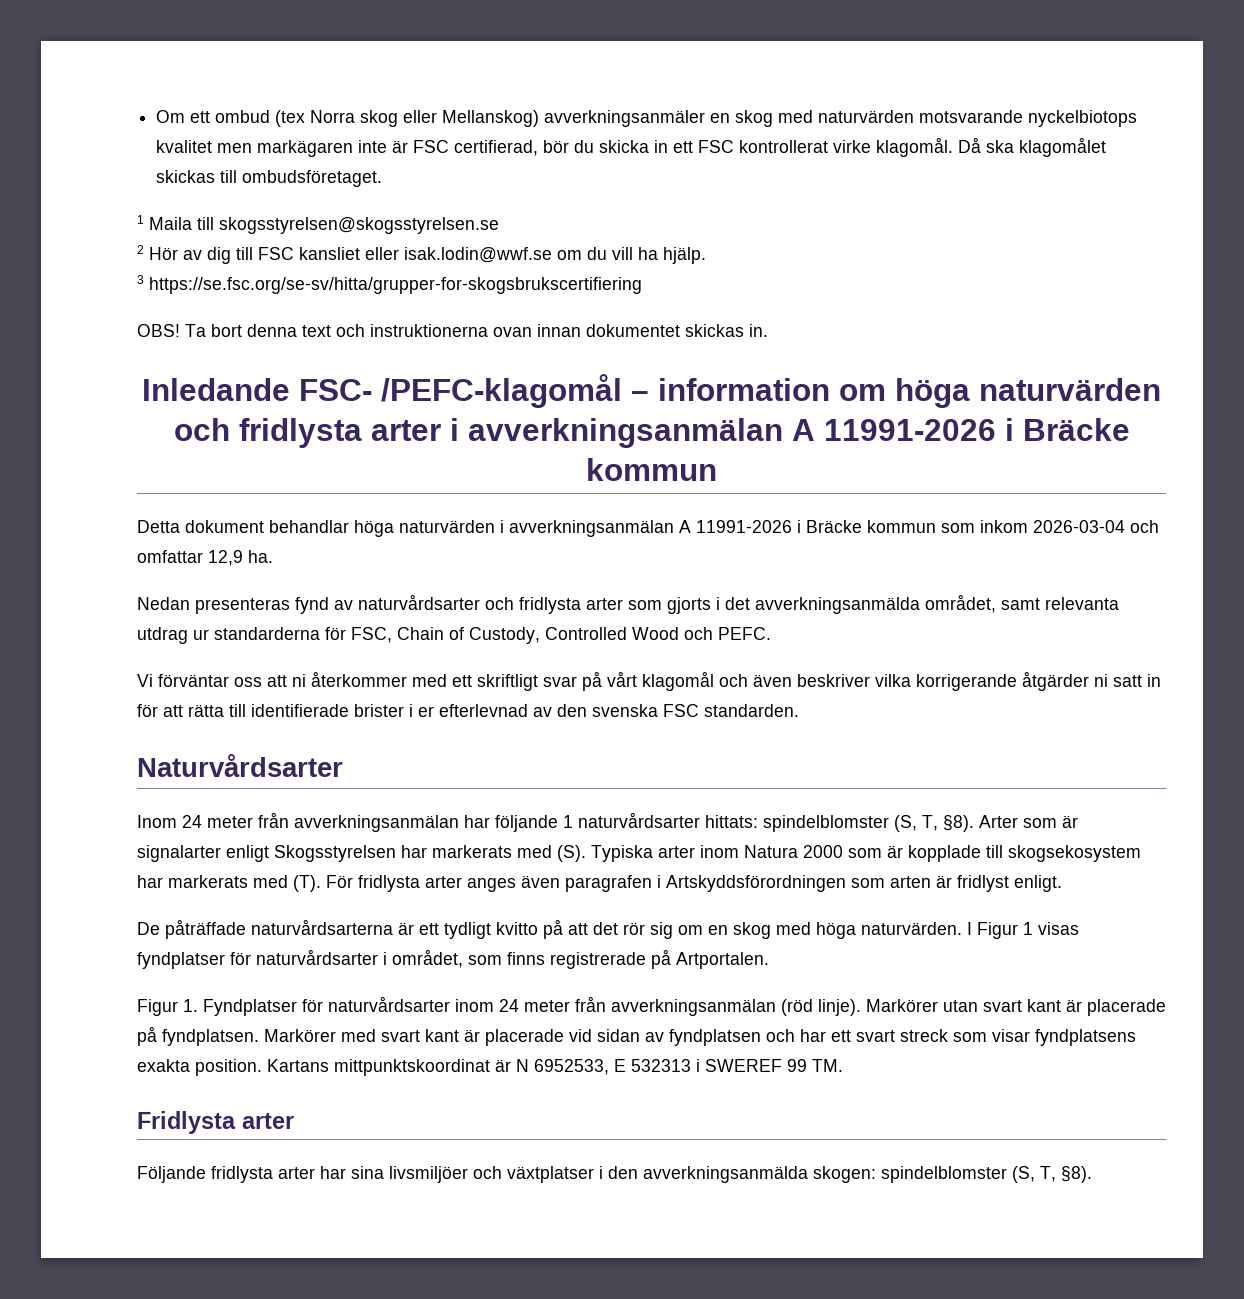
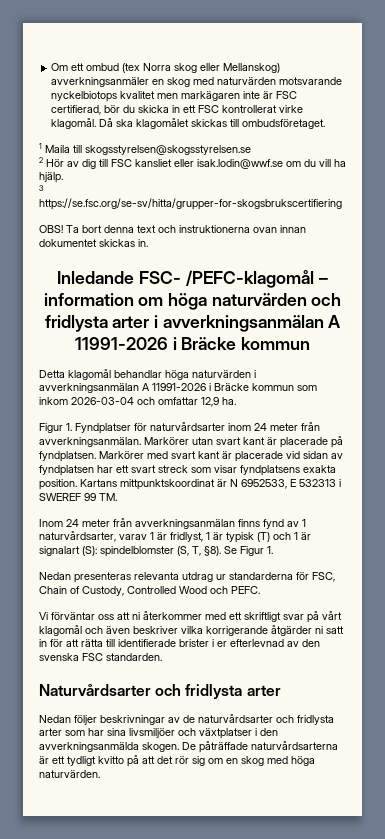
[185,520,264,533] dokument -> [68,369,111,380] klagomål
[137,594,1040,614] Nedan presenteras fynd av naturvårdsarter och fridlysta arter som gjorts i det avverkningsanmälda området, samt -> [39,422,320,434] [39,436,343,448] [39,451,343,462] [39,465,336,476] [39,479,341,490] [39,493,117,501] [39,518,306,529] [39,531,311,543] [39,546,273,557] [39,572,131,583] Figur 1. Fyndplatser för naturvårdsarter inom 24 meter från avverkningsanmälan. Markörer utan svart kant är placerade på fyndplatsen. Markörer med svart kant är placerade vid sidan av fyndplatsen har ett svart streck som visar fyndplatsens exakta position. Kartans mittpunktskoordinat är N 6952533, E 532313 i SWEREF 99 TM. // Inom 24 meter från avverkningsanmälan finns fynd av 1 naturvårdsarter, varav 1 är fridlyst, 1 är typisk (T) och 1 är signalart (S): spindelblomster (S, T, §8). Se Figur 1. // Nedan presenteras
[137,812,1078,832] [137,845,1141,862] [137,875,1062,892] // Inom 24 meter från avverkningsanmälan har följande 1 naturvårdsarter hittats: spindelblomster (S, T, §8). Arter som är signalarter enligt Skogsstyrelsen har markerats med (S). Typiska arter inom Natura 2000 som är kopplade till skogsekosystem har markerats med (T). För fridlysta arter anges även paragrafen i Artskyddsförordningen som arten är fridlyst enligt. // -> [155,684,281,699] [39,714,334,725] [39,728,278,739] [39,742,179,752] och fridlysta arter // Nedan följer beskrivningar av de naturvårdsarter och fridlysta arter som har sina livsmiljöer och växtplatser i den avverkningsanmälda skogen.
[967,922,1079,939] [137,949,769,969] [137,996,1166,1016] [137,1026,1136,1046] [137,1059,843,1076] [137,1111,294,1134] [137,1166,1092,1183] I Figur 1 visas fyndplatser för naturvårdsarter i området, som finns registrerade på Artportalen. // Figur 1. Fyndplatser för naturvårdsarter inom 24 meter från avverkningsanmälan (röd linje). Markörer utan svart kant är placerade på fyndplatsen. Markörer med svart kant är placerade vid sidan av fyndplatsen och har ett svart streck som visar fyndplatsens exakta position. Kartans mittpunktskoordinat är N 6952533, E 532313 i SWEREF 99 TM. // Fridlysta arter // Följande fridlysta arter har sina livsmiljöer och växtplatser i den avverkningsanmälda skogen: spindelblomster (S, T, §8). -> (100, 774) none

